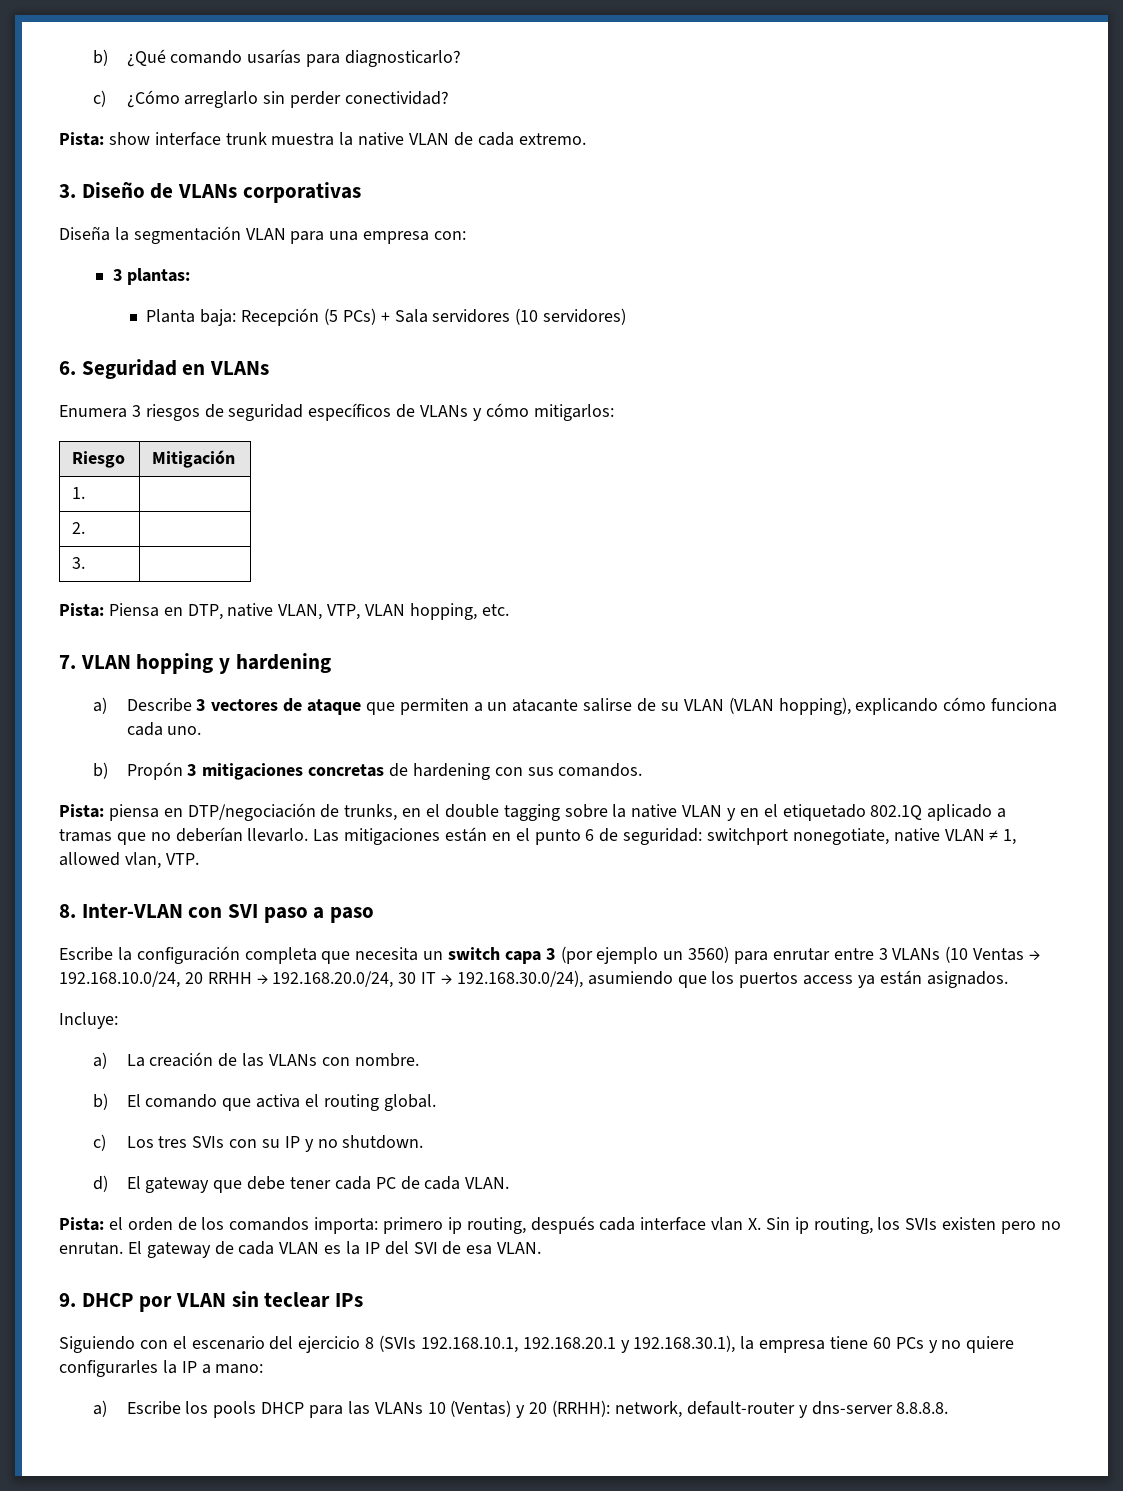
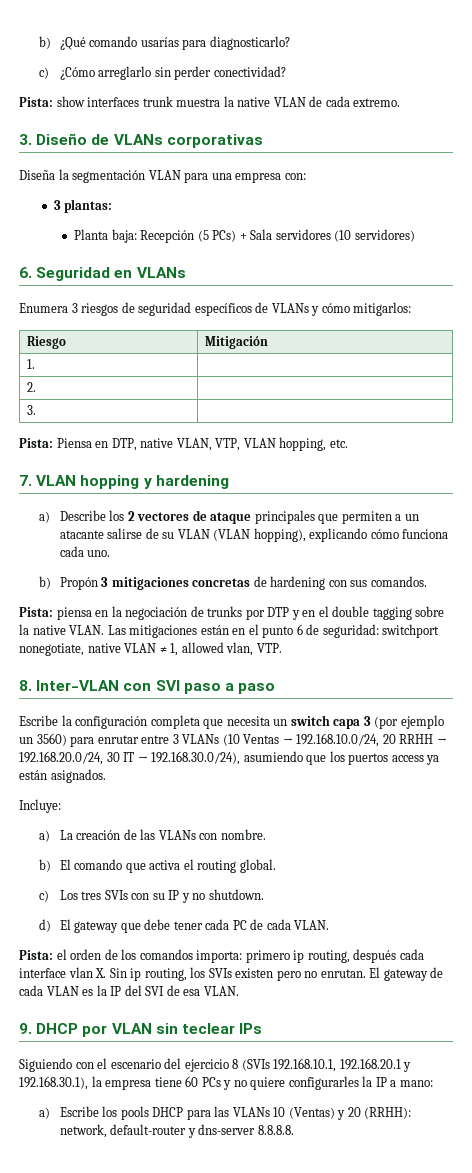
[154,132,221,146] interface -> [87,97,140,107] interfaces
[196,699,207,711] 3 -> [109,510,135,521] los 2
(362, 707) none -> [254,510,315,524] principales
[187,803,398,821] DTP/negociación de trunks, -> [111,606,300,620] la negociación de trunks por DTP y
[682,804,1007,821] [59,827,309,845] VLAN y en el etiquetado 802.1Q aplicado a tramas que no deberían llevarlo. -> [69,625,105,635] VLAN.

